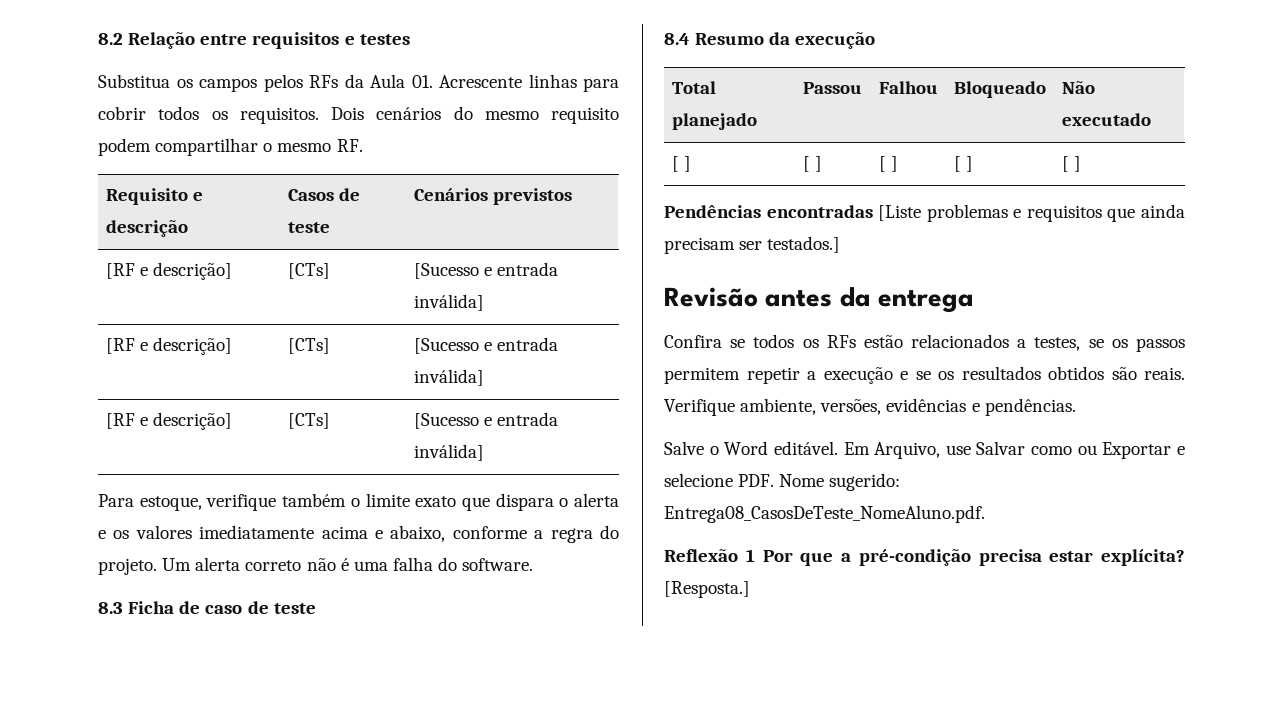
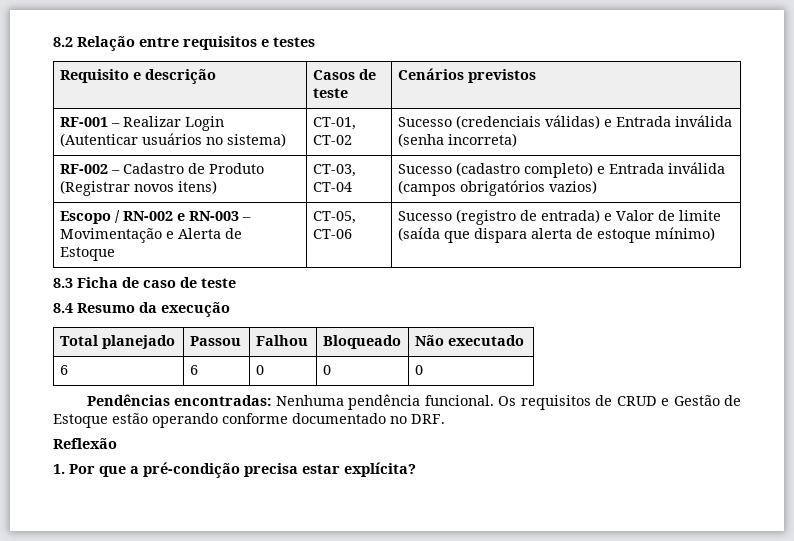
[98,74,619,92] [98,106,619,124] [98,138,363,156] // Substitua os campos pelos RFs da Aula 01. Acrescente linhas para cobrir todos os requisitos. Dois cenários do mesmo requisito podem compartilhar o mesmo RF. -> (315, 42) none
[105,262,232,280] [287,263,330,279] [413,262,558,279] [413,294,484,311] [105,337,232,355] [287,338,330,354] [413,337,558,354] [413,369,484,386] [105,412,232,430] [287,413,330,429] [413,412,558,429] [413,444,484,461] [98,493,619,511] [98,525,619,543] [98,557,534,575] [RF e descrição] | [CTs] | [Sucesso e entrada inválida] // [RF e descrição] | [CTs] | [Sucesso e entrada inválida] // [RF e descrição] | [CTs] | [Sucesso e entrada inválida] // Para estoque, verifique também o limite exato que dispara o alerta e os valores imediatamente acima e abaixo, conforme a regra do projeto. Um alerta correto não é uma falha do software. -> [59,116,224,131] [59,133,286,147] [312,117,356,130] [312,135,352,145] [397,115,732,129] [397,133,517,147] [59,163,264,174] [59,180,217,196] [312,164,356,177] [312,182,352,192] [397,162,725,178] [397,180,597,196] [59,210,251,224] [59,228,242,243] [59,247,115,261] [312,211,356,224] [312,229,352,239] [397,209,721,225] [397,227,715,243] RF-001 – Realizar Login (Autenticar usuários no sistema) | CT-01, CT-02 | Sucesso (credenciais válidas) e Entrada inválida (senha incorreta) // RF-002 – Cadastro de Produto (Registrar novos itens) | CT-03, CT-04 | Sucesso (cadastro completo) e Entrada inválida (campos obrigatórios vazios) // Escopo / RN-002 e RN-003 – Movimentação e Alerta de Estoque | CT-05, CT-06 | Sucesso (registro de entrada) e Valor de limite (saída que dispara alerta de estoque mínimo)
[671,156,691,172] [802,156,822,172] [878,156,898,172] [953,156,973,172] [1061,156,1081,172] [664,204,1185,222] [664,236,841,254] [664,287,975,313] [664,334,1185,352] [664,366,1185,384] [664,398,1076,416] [664,441,1185,459] [664,473,901,491] [664,505,985,523] [ ] | [ ] | [ ] | [ ] | [ ] // Pendências encontradas [Liste problemas e requisitos que ainda precisam ser testados.] // Revisão antes da entrega // Confira se todos os RFs estão relacionados a testes, se os passos permitem repetir a execução e se os resultados obtidos são reais. Verifique ambiente, versões, evidências e pendências. // Salve o Word editável. Em Arquivo, use Salvar como ou Exportar e selecione PDF. Nome sugerido: Entrega08_CasosDeTeste_NomeAluno.pdf. -> [59,365,68,375] [189,365,198,375] [255,365,264,375] [322,365,331,375] [414,365,423,375] [86,394,741,410] [53,413,445,428] 6 | 6 | 0 | 0 | 0 // Pendências encontradas: Nenhuma pendência funcional. Os requisitos de CRUD e Gestão de Estoque estão operando conforme documentado no DRF.
[745,549,755,562] 1 -> [53,464,65,474] // 1.
[664,581,750,598] [Resposta.] -> (416, 469) none

